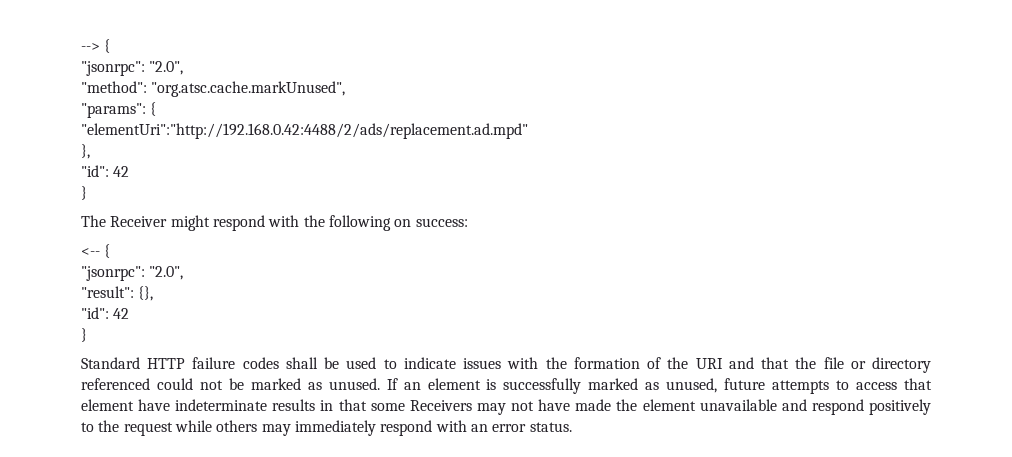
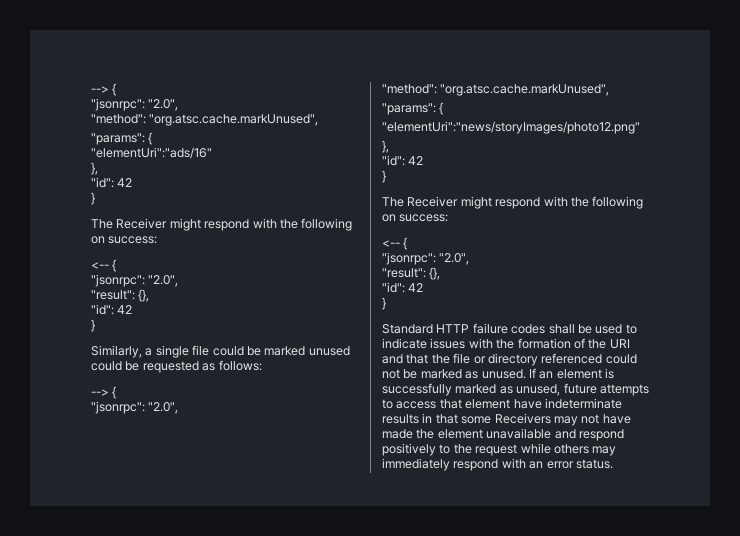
[81,39,111,53] [81,61,184,76] [81,81,346,97] [81,102,157,118] [81,123,528,139] --> { // "jsonrpc": "2.0", // "method": "org.atsc.cache.markUnused", // "params": { // "elementUri":"http://192.168.0.42:4488/2/ads/replacement.ad.mpd" -> [91,83,117,96] [91,98,179,111] [91,114,319,126] [91,132,153,145] [91,147,212,159] [91,162,98,175] [91,177,133,188] [91,192,95,205] [91,218,353,231] [91,236,158,244] [91,259,117,272] [91,274,179,287] [91,289,150,302] [91,304,133,315] [91,319,95,332] [91,345,350,358] [91,360,262,373] [91,386,117,399] [91,401,179,414] [382,84,610,96] [382,102,444,115] [382,121,640,134] --> { // "jsonrpc": "2.0", // "method": "org.atsc.cache.markUnused", // "params": { // "elementUri":"ads/16" // }, // "id": 42 // } // The Receiver might respond with the following on success: // <-- { // "jsonrpc": "2.0", // "result": {}, // "id": 42 // } // Similarly, a single file could be marked unused could be requested as follows: // --> { // "jsonrpc": "2.0", // "method": "org.atsc.cache.markUnused", // "params": { // "elementUri":"news/storyImages/photo12.png"

